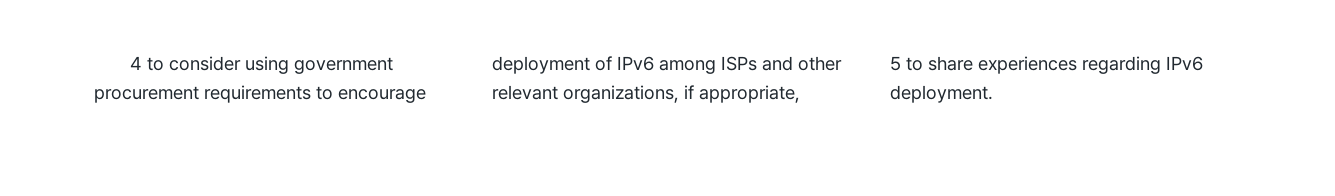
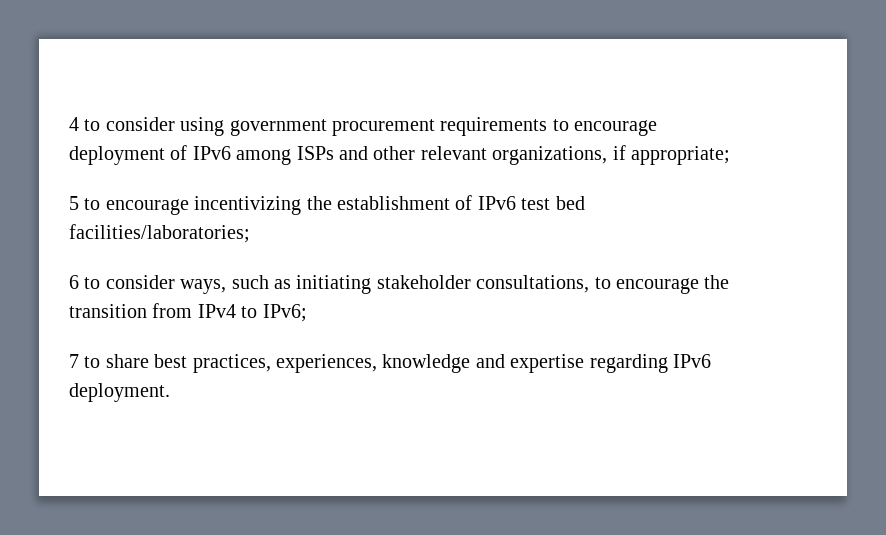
[699,85,800,103] appropriate, -> [630,146,730,165] appropriate;
[928,56,1077,74] share experiences -> [105,195,585,215] [69,224,250,243] [69,275,730,294] [69,303,307,322] [69,354,585,373] encourage incentivizing the establishment of IPv6 test bed facilities/laboratories; // 6 to consider ways, such as initiating stakeholder consultations, to encourage the transition from IPv4 to IPv6; // 7 to share best practices, experiences, knowledge and expertise

